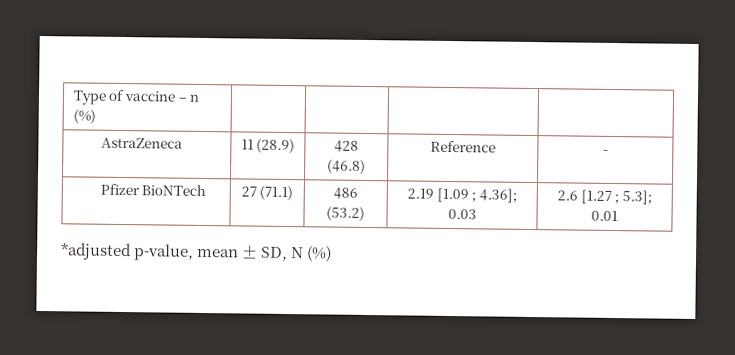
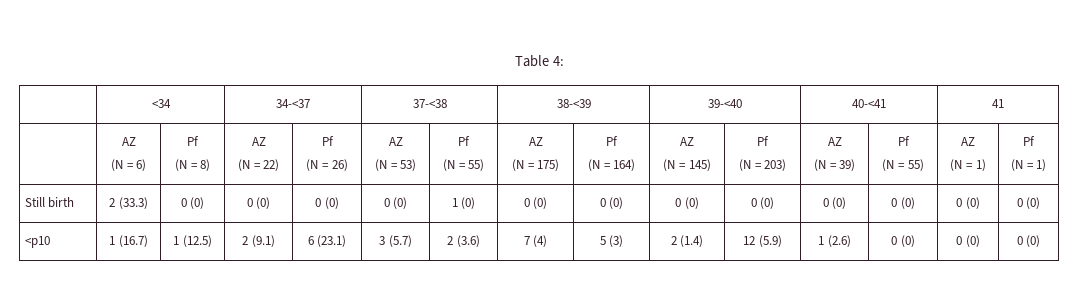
[72,89,200,105] [72,109,96,124] [100,137,183,149] [240,138,296,154] [334,140,359,152] [327,159,366,174] [430,140,496,153] [602,149,609,154] [99,183,207,197] [240,185,294,201] [333,187,358,199] [326,206,365,221] [407,187,517,203] [447,208,477,220] [557,189,652,205] [591,210,618,222] [60,242,333,262] Type of vaccine – n (%) | | | | // AstraZeneca | 11 (28.9) | 428 (46.8) | Reference | - // Pfizer BioNTech | 27 (71.1) | 486 (53.2) | 2.19 [1.09 ; 4.36]; 0.03 | 2.6 [1.27 ; 5.3]; 0.01 // *adjusted p-value, mean ± SD, N (%) -> [515,55,564,67] [151,99,171,108] [276,99,310,108] [412,99,447,108] [556,99,591,108] [708,99,742,108] [852,99,886,108] [992,99,1004,108] [121,137,136,146] [110,159,147,171] [187,136,199,146] [174,159,211,171] [251,137,266,146] [237,159,280,171] [321,136,334,146] [306,159,348,171] [388,137,403,146] [374,159,417,171] [458,136,470,146] [442,159,485,171] [528,137,543,146] [511,159,560,171] [606,136,618,146] [587,159,636,171] [680,137,694,146] [663,159,711,171] [757,136,769,146] [738,159,787,171] [827,137,842,146] [813,159,856,171] [897,136,910,146] [882,159,924,171] [961,137,975,146] [950,159,986,171] [1023,136,1035,146] [1010,159,1047,171] [24,197,75,208] [109,197,148,209] [180,197,205,209] [246,197,271,209] [315,197,339,209] [383,197,408,209] [451,197,476,209] [523,197,548,209] [599,197,624,209] [675,197,699,209] [750,197,775,209] [822,197,847,209] [891,197,915,209] [956,197,980,209] [1016,197,1041,209] [24,236,50,248] [109,235,148,247] [173,235,212,247] [242,235,275,247] [307,235,347,247] [379,235,412,247] [447,235,480,247] [523,235,548,247] [599,235,624,247] [670,235,704,247] [743,235,782,247] [818,235,851,247] [891,235,915,247] [956,235,980,247] [1016,235,1041,247] Table 4: // | <34 | 34-<37 | 37-<38 | 38-<39 | 39-<40 | 40-<41 | 41 // | AZ // (N = 6) | Pf // (N = 8) | AZ // (N = 22) | Pf // (N = 26) | AZ // (N = 53) | Pf // (N = 55) | AZ // (N = 175) | Pf // (N = 164) | AZ // (N = 145) | Pf // (N = 203) | AZ // (N = 39) | Pf // (N = 55) | AZ // (N = 1) | Pf // (N = 1) // Still birth | 2 (33.3) | 0 (0) | 0 (0) | 0 (0) | 0 (0) | 1 (0) | 0 (0) | 0 (0) | 0 (0) | 0 (0) | 0 (0) | 0 (0) | 0 (0) | 0 (0) // <p10 | 1 (16.7) | 1 (12.5) | 2 (9.1) | 6 (23.1) | 3 (5.7) | 2 (3.6) | 7 (4) | 5 (3) | 2 (1.4) | 12 (5.9) | 1 (2.6) | 0 (0) | 0 (0) | 0 (0)

